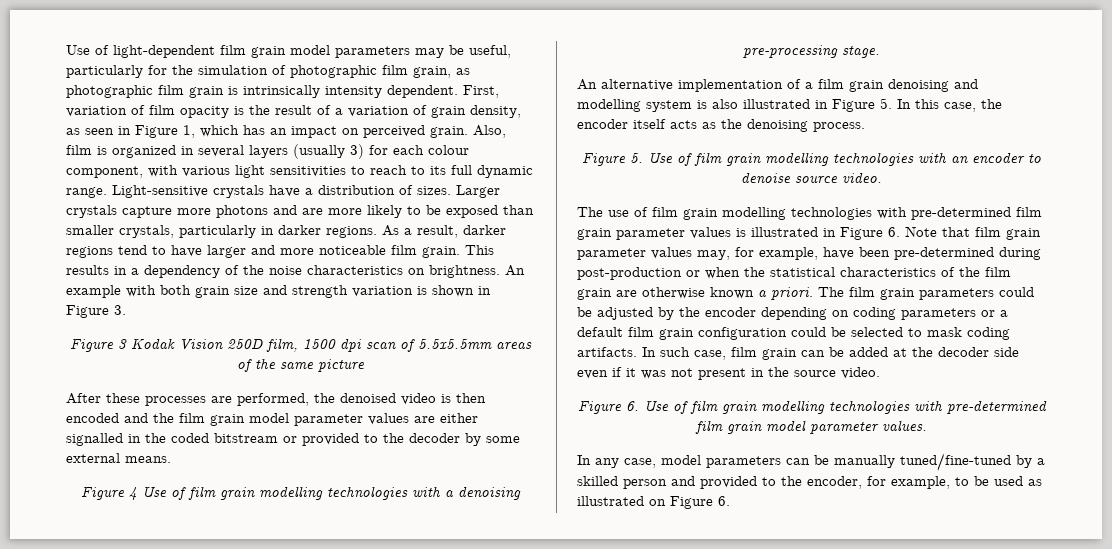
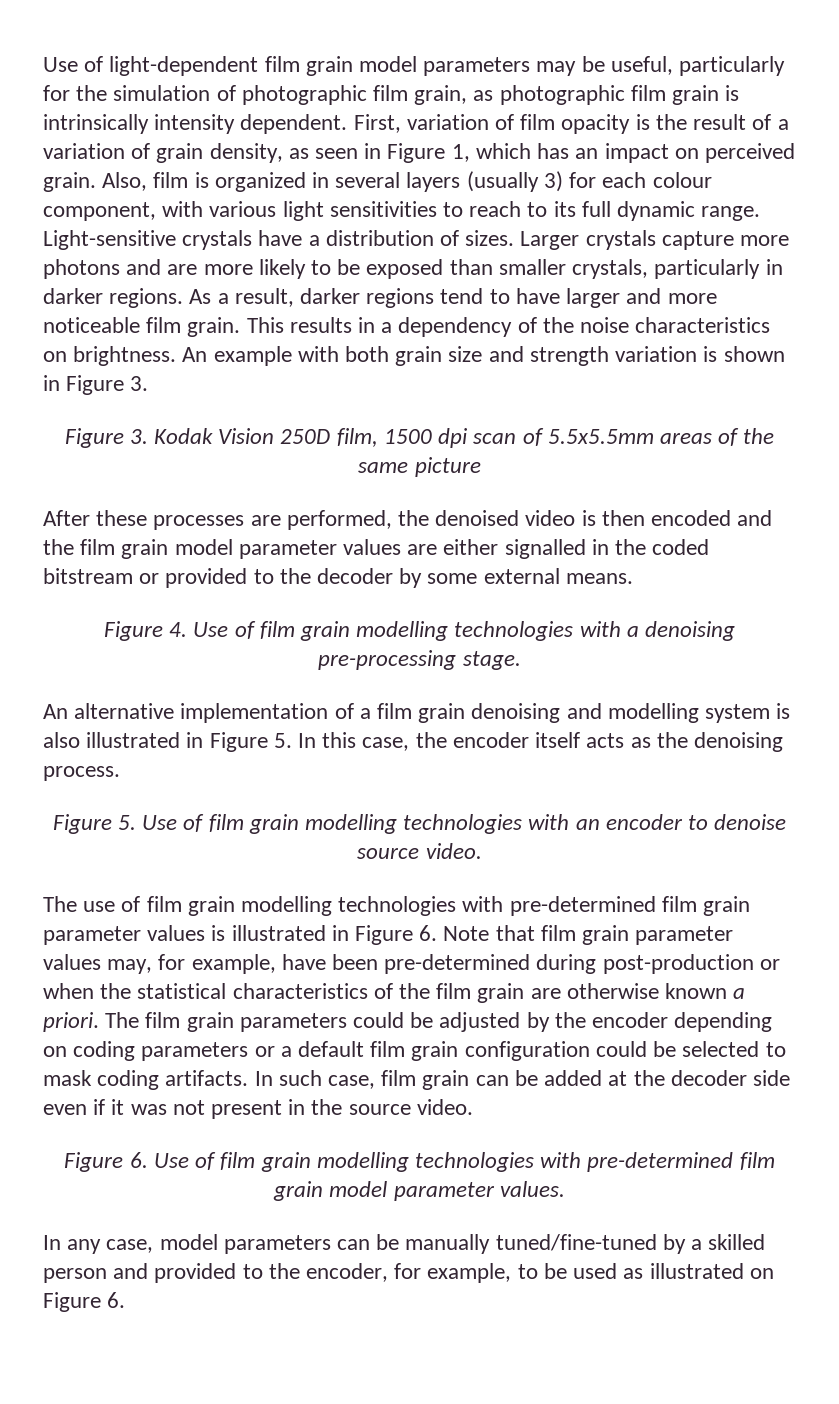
[118,339,127,349] 3 -> [129,429,148,444] 3.
[129,487,137,500] 4 -> [169,622,188,637] 4.

